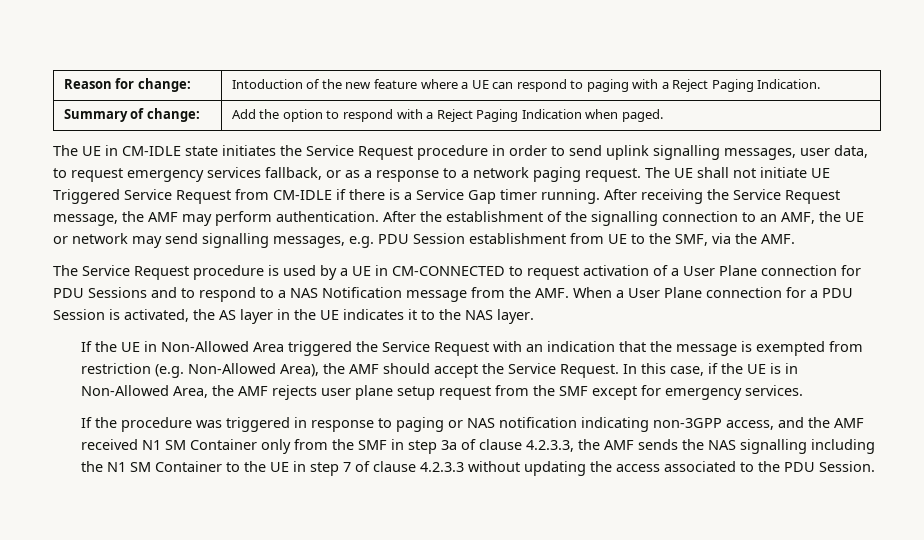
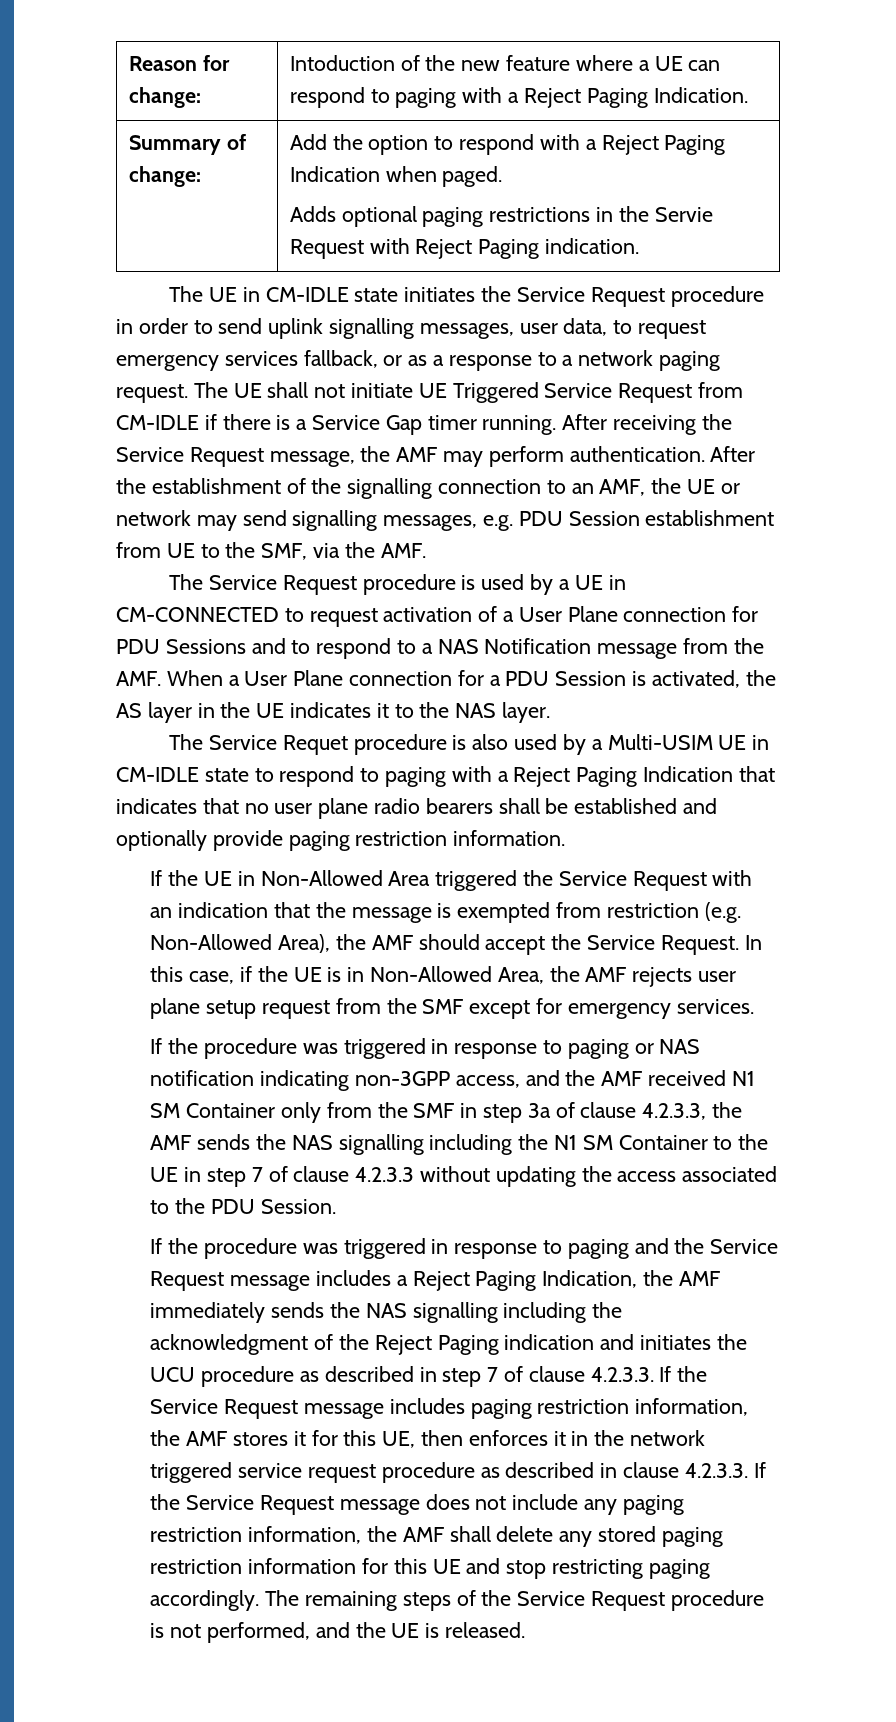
(663, 115) none -> [289,206,713,227] [289,238,640,259] // Adds optional paging restrictions in the Servie Request with Reject Paging indication.
(534, 316) none -> [169,734,770,755] [116,766,775,787] [116,798,718,819] [116,830,566,851] // The Service Requet procedure is also used by a Multi-USIM UE in CM-IDLE state to respond to paging with a Reject Paging Indication that indicates that no user plane radio bearers shall be established and optionally provide paging restriction information.
(876, 466) none -> [150,1238,779,1259] [150,1270,720,1291] [150,1302,623,1323] [150,1334,747,1355] [150,1366,708,1387] [150,1398,749,1419] [150,1430,706,1448] [150,1462,766,1483] [150,1494,684,1515] [150,1526,723,1547] [150,1558,710,1579] [150,1590,764,1611] [150,1622,526,1643] // If the procedure was triggered in response to paging and the Service Request message includes a Reject Paging Indication, the AMF immediately sends the NAS signalling including the acknowledgment of the Reject Paging indication and initiates the UCU procedure as described in step 7 of clause 4.2.3.3. If the Service Request message includes paging restriction information, the AMF stores it for this UE, then enforces it in the network triggered service request procedure as described in clause 4.2.3.3. If the Service Request message does not include any paging restriction information, the AMF shall delete any stored paging restriction information for this UE and stop restricting paging accordingly. The remaining steps of the Service Request procedure is not performed, and the UE is released.

